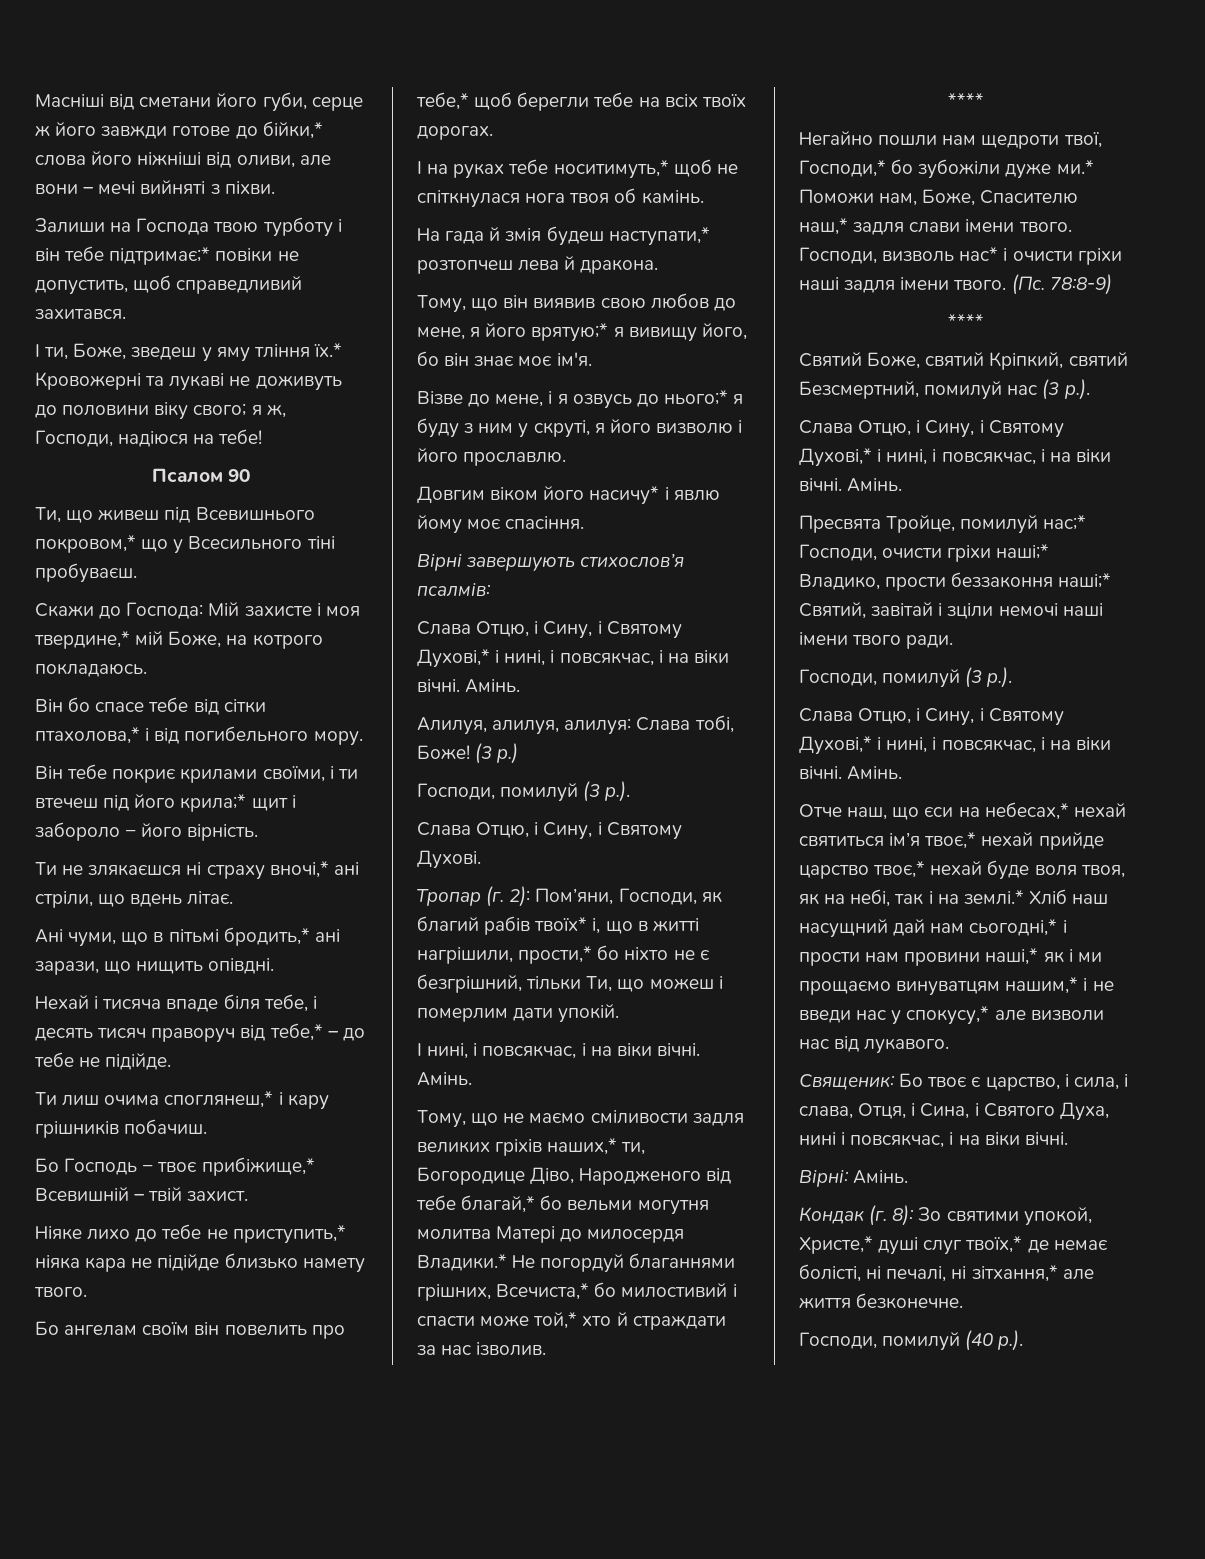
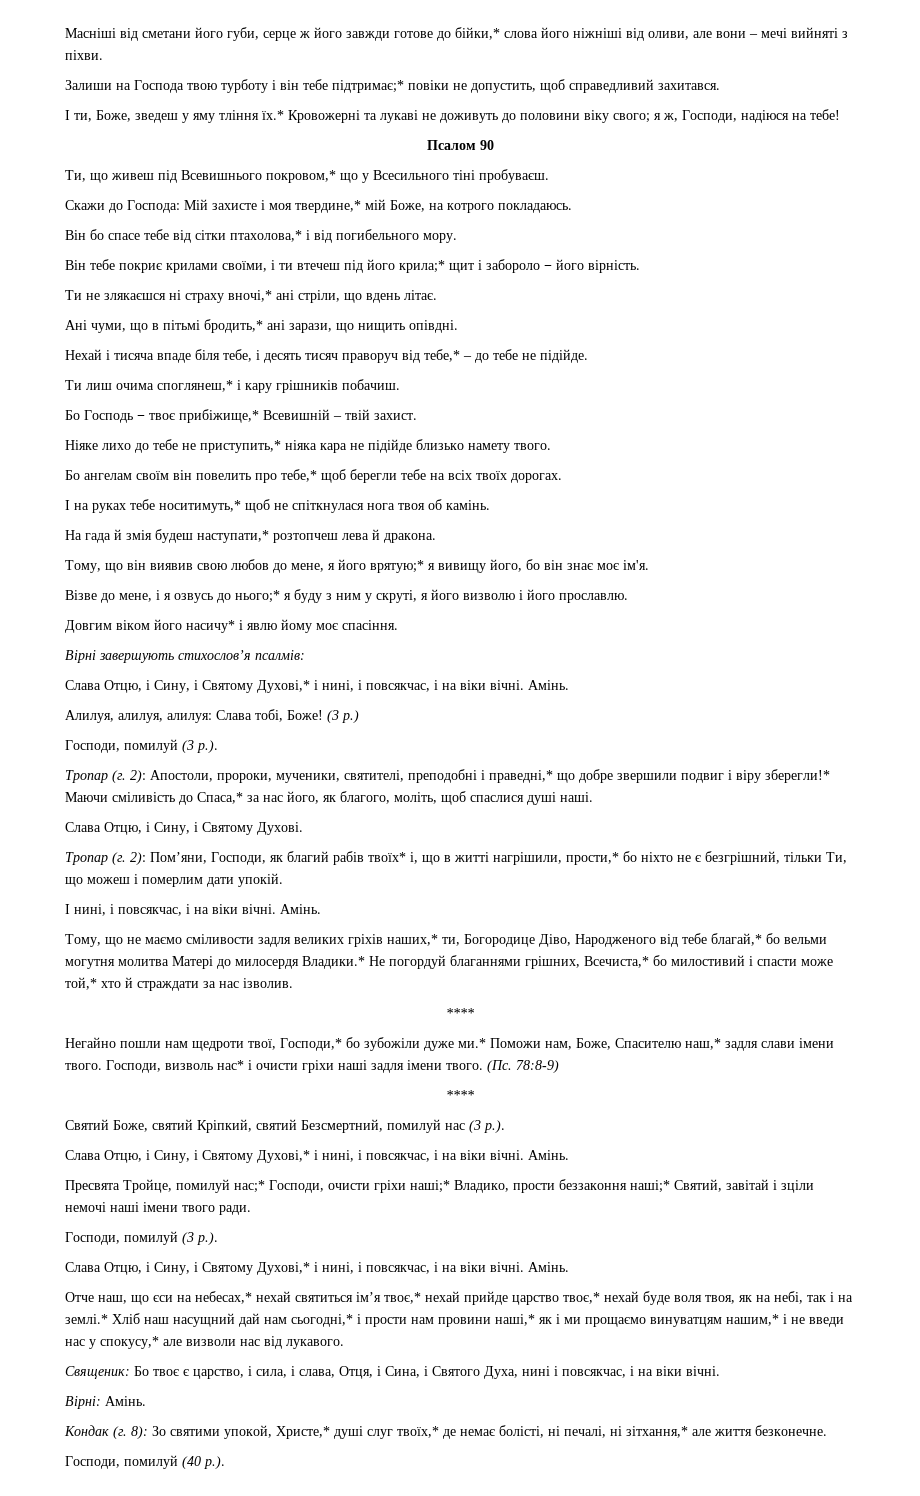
(631, 791) none -> [65,769,830,783] [65,791,593,805] // Тропар (г. 2): Апостоли, пророки, мученики, святителі, преподобні і праведні,* що добре звершили подвиг і віру зберегли!* Маючи сміливість до Спаса,* за нас його, як благого, моліть, щоб спаслися душі наші.

